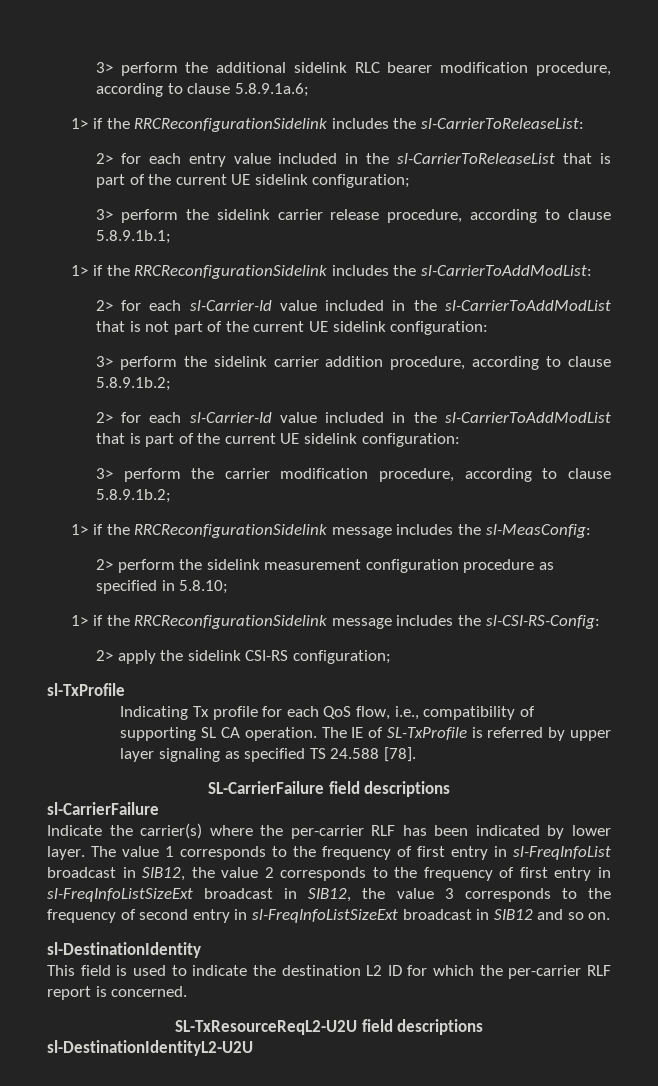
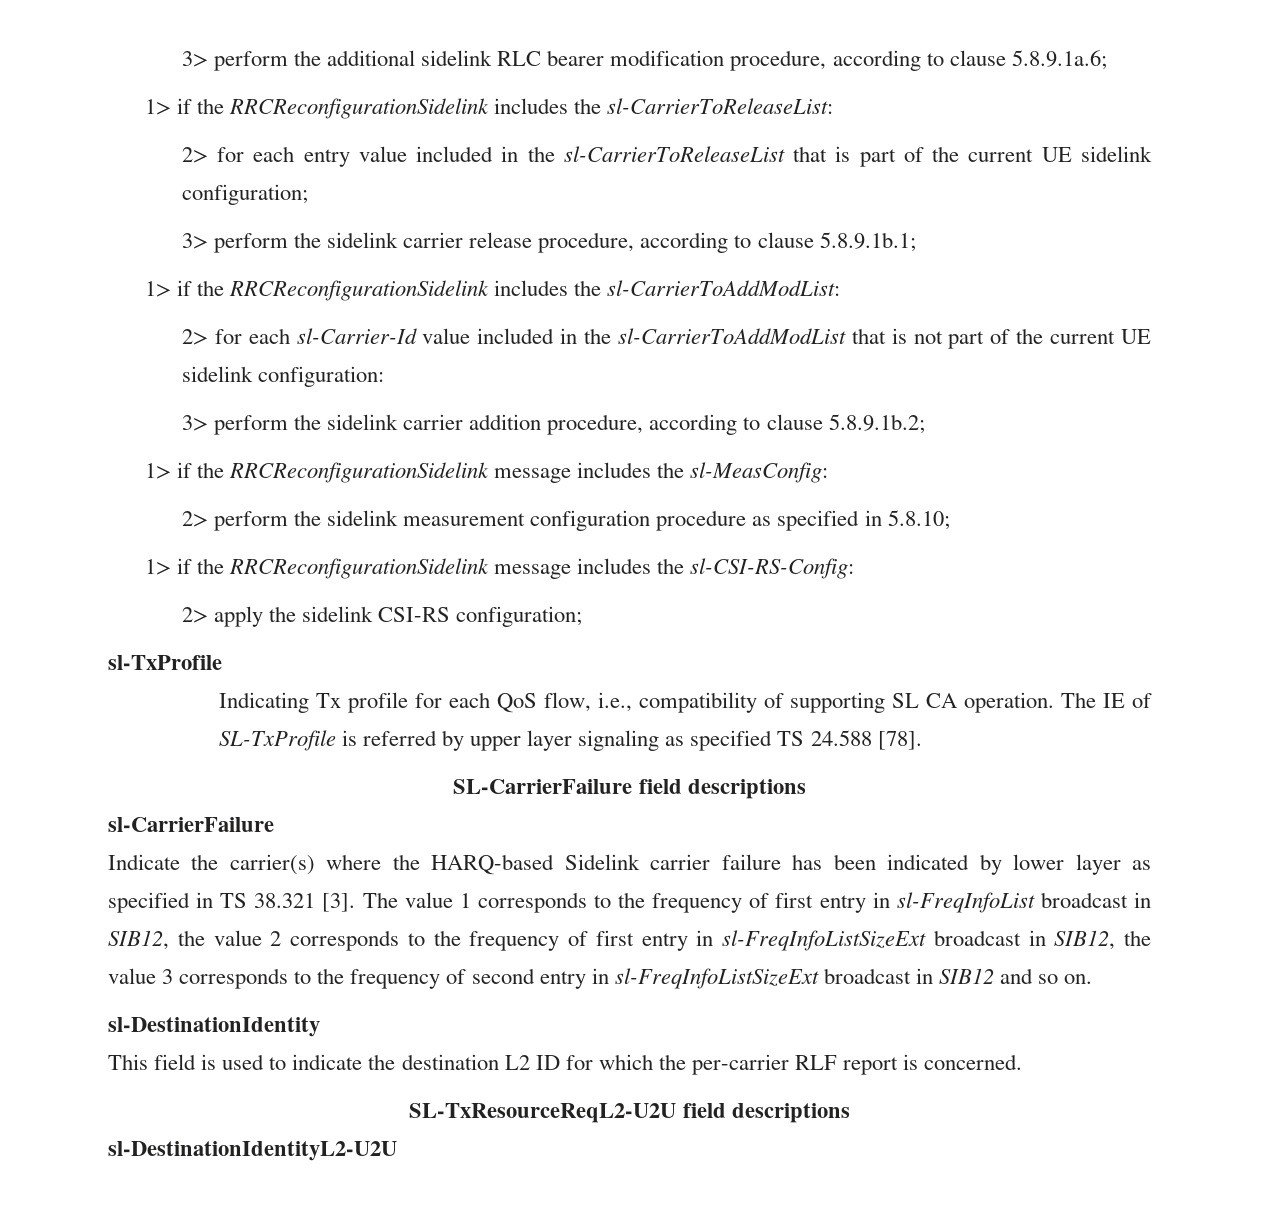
[95,412,611,423] [95,433,460,447] [95,468,611,482] [95,489,171,503] // 2> for each sl-Carrier-Id value included in the sl-CarrierToAddModList that is part of the current UE sidelink configuration: // 3> perform the carrier modification procedure, according to clause 5.8.9.1b.2; -> (925, 424) none
[290,825,396,839] per-carrier RLF -> [431,854,781,875] HARQ-based Sidelink carrier failure
[47,846,85,860] layer. -> [1075,854,1152,875] [108,892,356,913] layer as specified in TS 38.321 [3].

